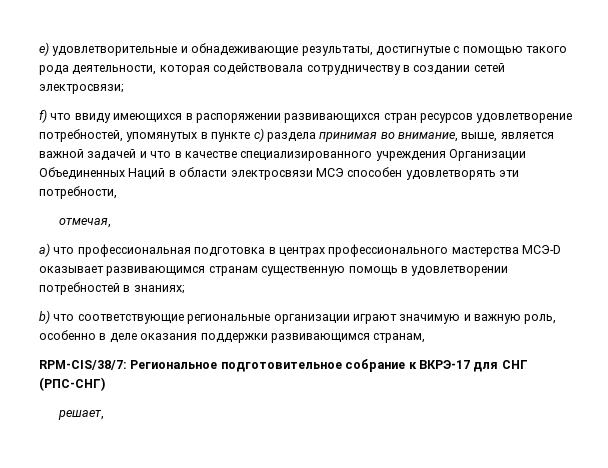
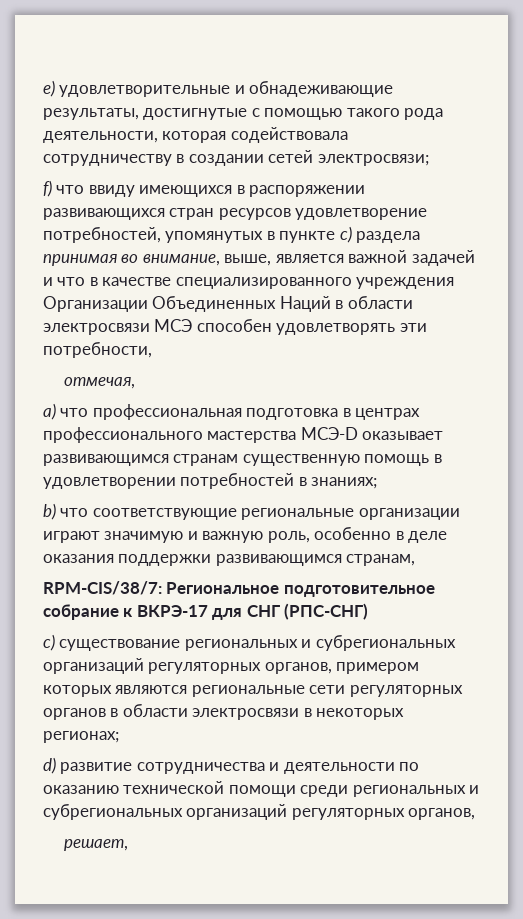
(105, 384) none -> [43,634,456,651] [43,658,420,674] [43,685,463,697] [43,704,405,720] [43,731,119,743] [43,757,420,774] [43,781,480,797] [43,804,476,820] // c) существование региональных и субрегиональных организаций регуляторных органов, примером которых являются региональные сети регуляторных органов в области электросвязи в некоторых регионах; // d) развитие сотрудничества и деятельности по оказанию технической помощи среди региональных и субрегиональных организаций регуляторных органов,

